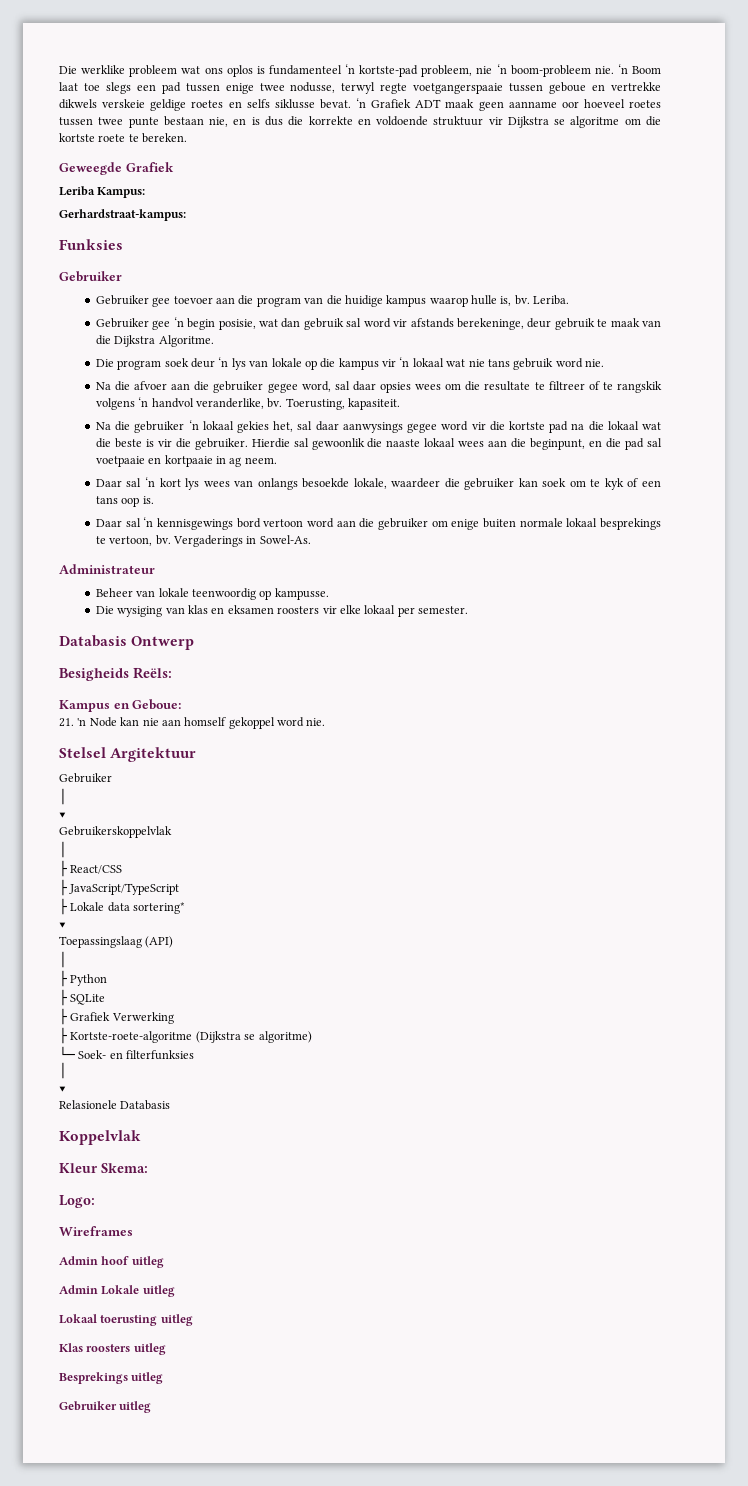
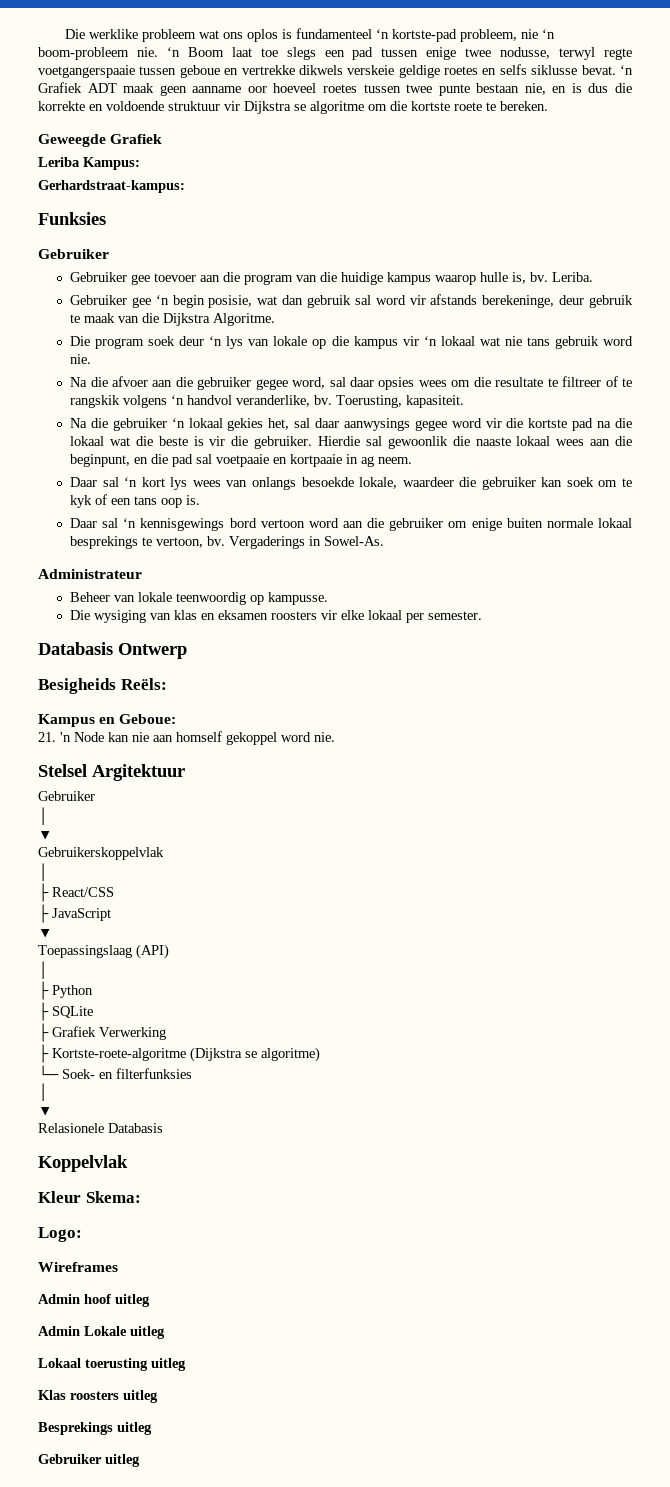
[69,883,180,895] [59,898,186,915] JavaScript/TypeScript // ├ Lokale data sortering* -> [52,908,111,921] JavaScript

